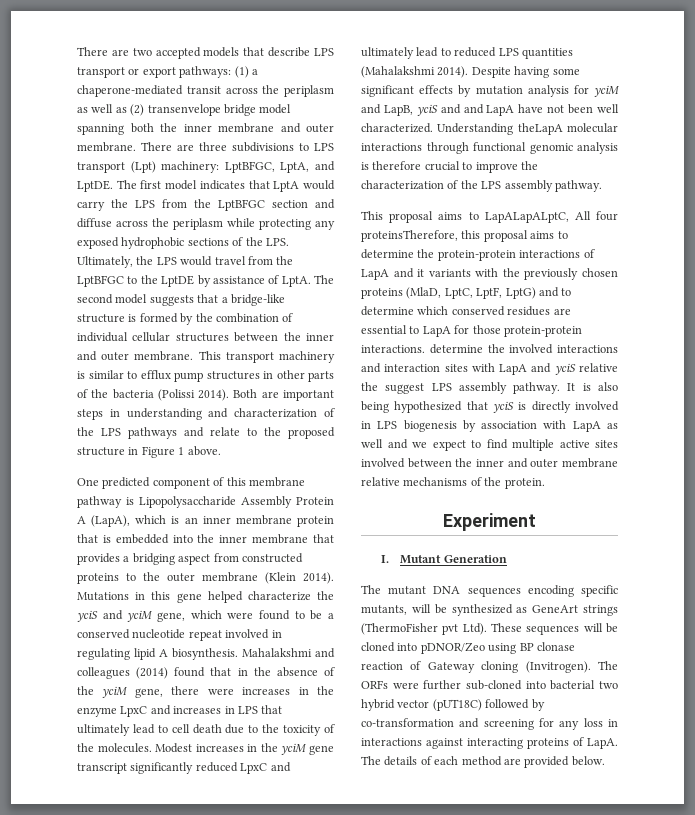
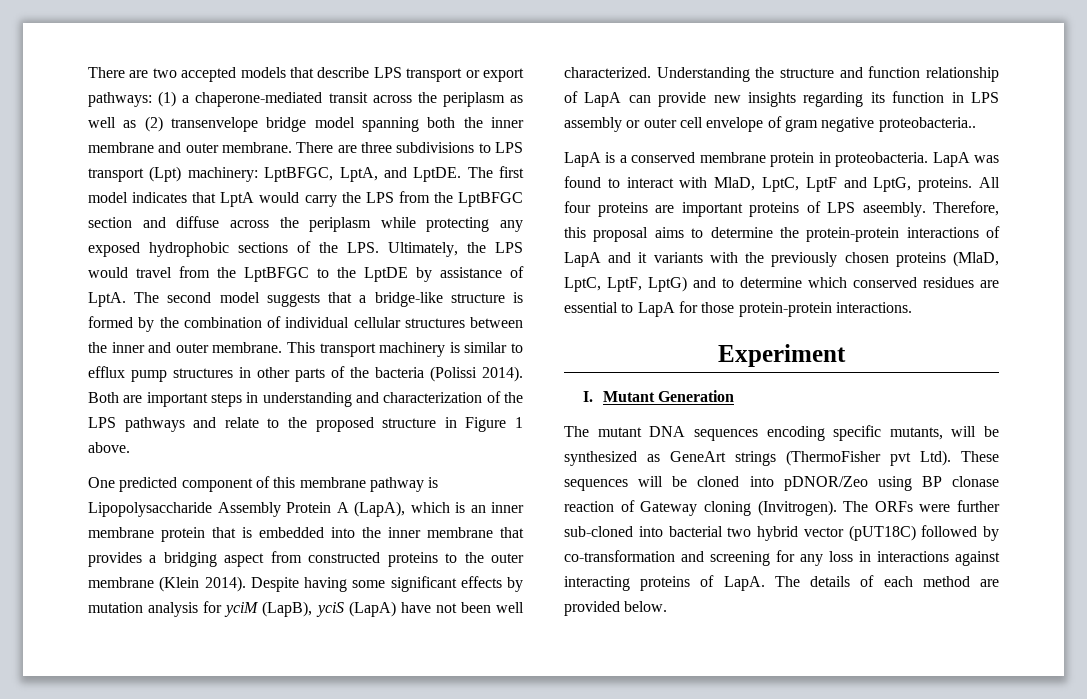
[77,591,334,603] [77,610,334,622] [77,629,282,641] [77,648,335,660] [77,667,335,679] [77,686,334,698] [77,705,283,717] [77,724,335,736] [77,743,335,755] [77,762,291,774] [361,47,573,59] [361,66,469,78] Mutations in this gene helped characterize the yciS and yciM gene, which were found to be a conserved nucleotide repeat involved in regulating lipid A biosynthesis. Mahalakshmi and colleagues (2014) found that in the absence of the yciM gene, there were increases in the enzyme LpxC and increases in LPS that ultimately lead to cell death due to the toxicity of the molecules. Modest increases in the yciM gene transcript significantly reduced LpxC and ultimately lead to reduced LPS quantities (Mahalakshmi 2014). -> (246, 584) none
[361,104,515,116] and LapB, yciS and and LapA -> [262,601,396,617] (LapB), yciS (LapA)
[517,123,618,135] [361,142,618,154] [361,161,538,173] [361,180,602,192] [361,211,618,223] [361,230,458,242] theLapA molecular interactions through functional genomic analysis is therefore crucial to improve the characterization of the LPS assembly pathway. // This proposal aims to LapALapALptC, All four proteinsTherefore, -> [755,66,1000,82] [564,91,999,107] [564,116,976,132] [564,152,999,167] [564,176,1001,192] [564,201,999,217] the structure and function relationship of LapA can provide new insights regarding its function in LPS assembly or outer cell envelope of gram negative proteobacteria.. // LapA is a conserved membrane protein in proteobacteria. LapA was found to interact with MlaD, LptC, LptF and LptG, proteins. All four proteins are important proteins of LPS aseembly. Therefore,
[429,344,618,354] [361,363,618,375] [361,382,618,394] [361,401,619,413] [361,420,618,432] [361,439,618,451] [361,458,618,468] [361,477,545,489] determine the involved interactions and interaction sites with LapA and yciS relative the suggest LPS assembly pathway. It is also being hypothesized that yciS is directly involved in LPS biogenesis by association with LapA as well and we expect to find multiple active sites involved between the inner and outer membrane relative mechanisms of the protein. -> (912, 307) none

